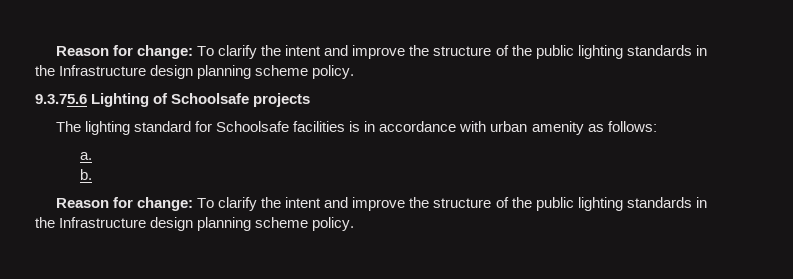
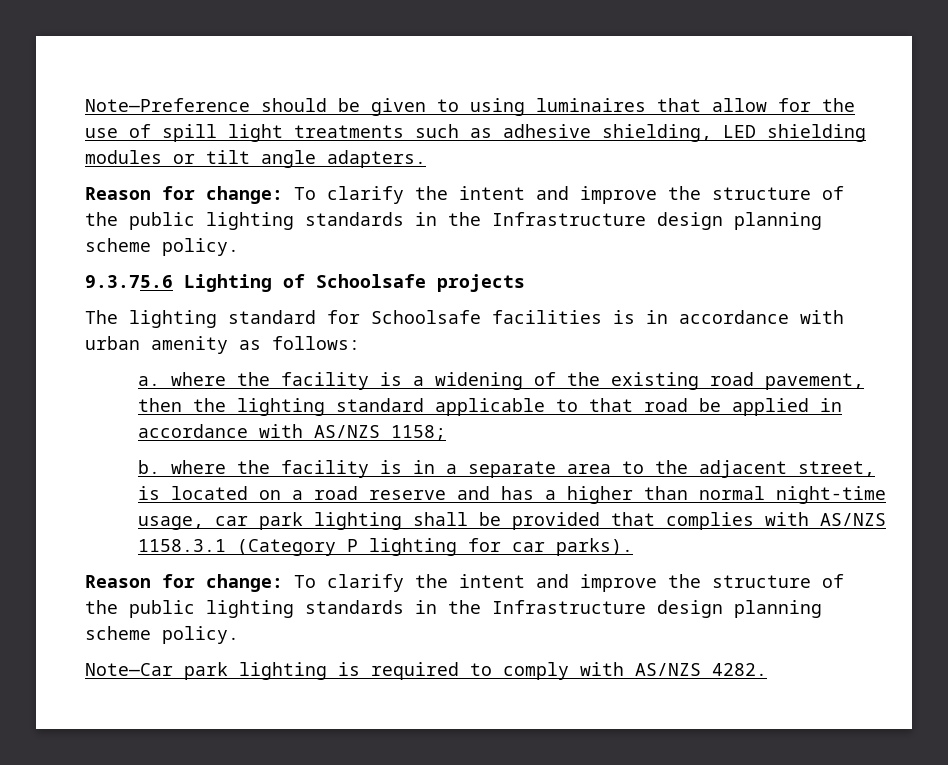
(55, 51) none -> [85,98,855,116] [85,124,866,142] [85,150,426,168] Note—Preference should be given to using luminaires that allow for the use of spill light treatments such as adhesive shielding, LED shielding modules or tilt angle adapters. //
[79,169,92,180] // b. -> [171,372,865,390] [138,398,843,416] [138,424,447,440] [138,460,876,478] [138,486,887,504] [138,512,887,530] [138,538,634,556] where the facility is a widening of the existing road pavement, then the lighting standard applicable to that road be applied in accordance with AS/NZS 1158; // b. where the facility is in a separate area to the adjacent street, is located on a road reserve and has a higher than normal night-time usage, car park lighting shall be provided that complies with AS/NZS 1158.3.1 (Category P lighting for car parks).
(355, 224) none -> [85,662,767,680] // Note—Car park lighting is required to comply with AS/NZS 4282.

